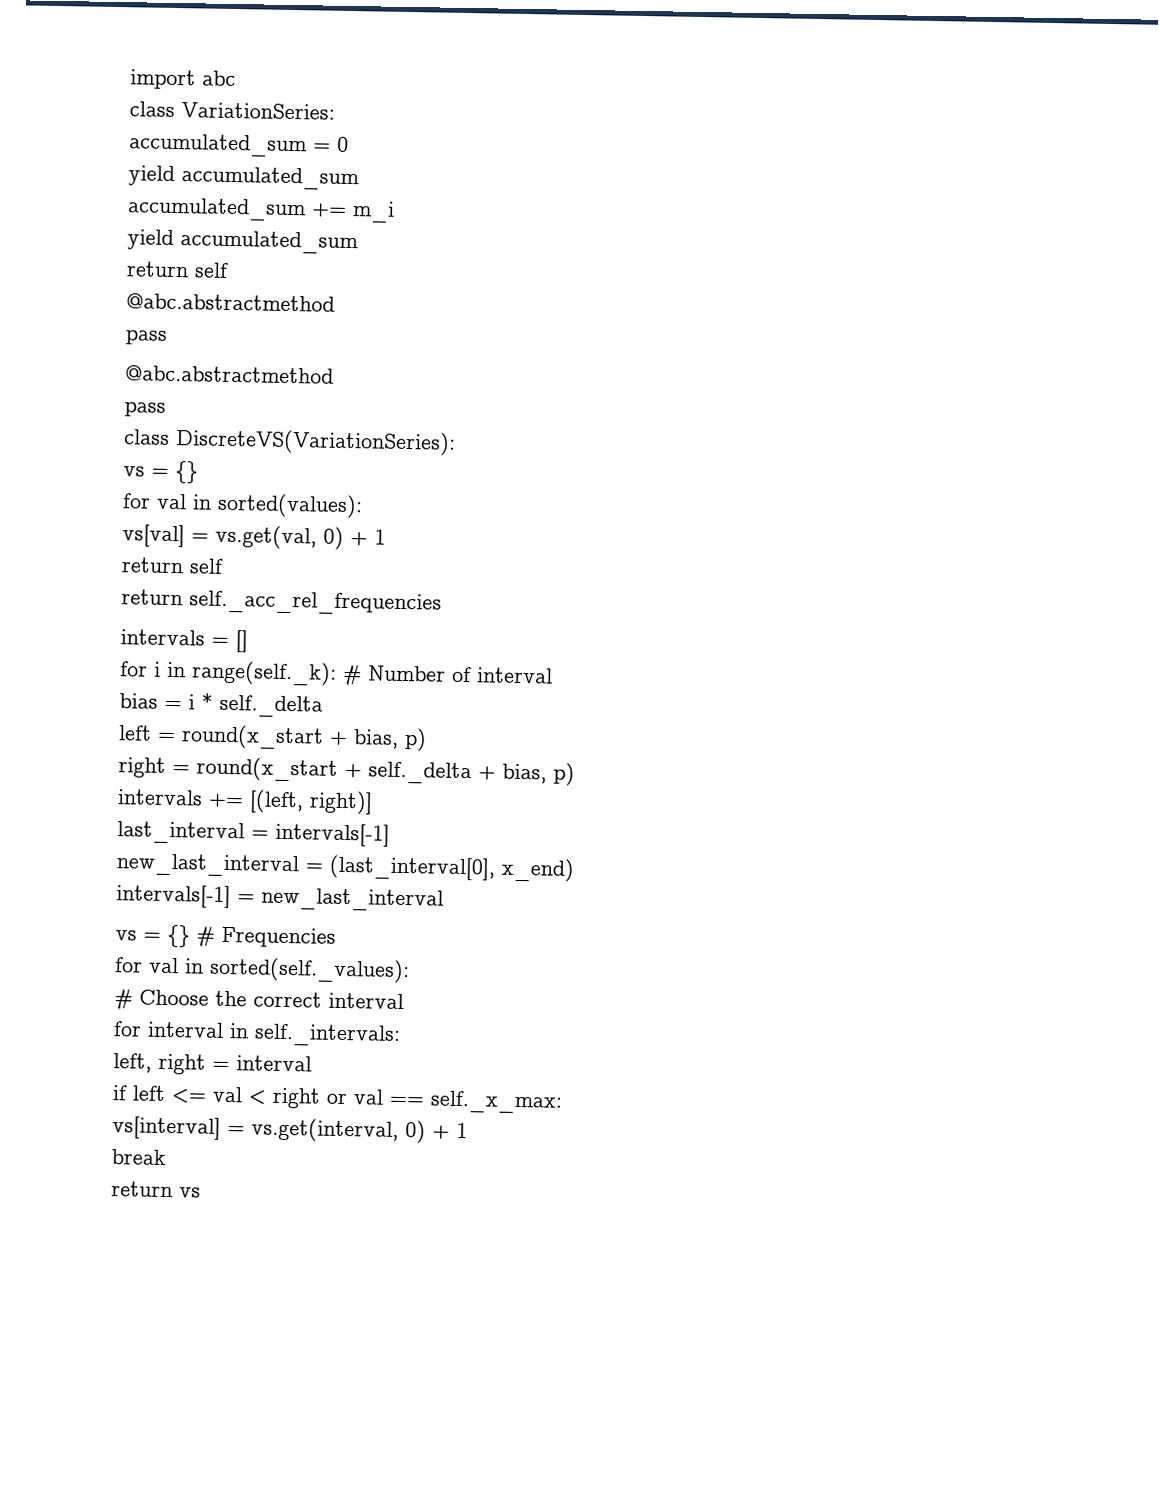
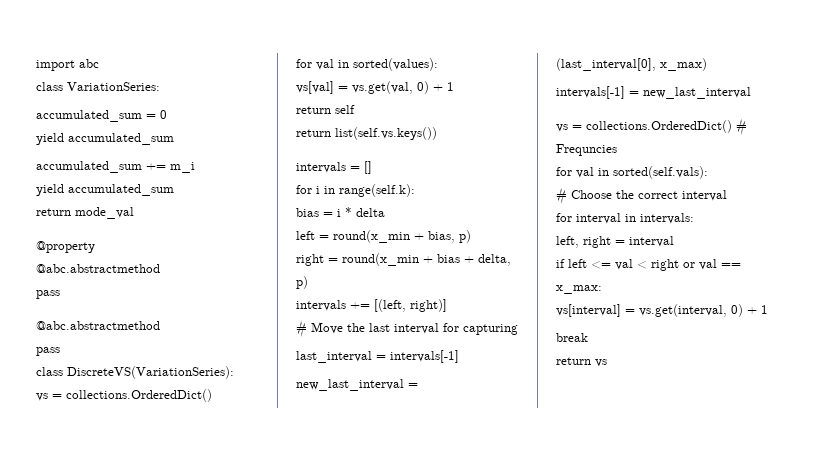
[194,262,229,278] self -> [75,207,134,219] [36,241,95,253] mode_val // @property
[175,461,198,484] {} -> [66,389,212,402] collections.OrderedDict()
[189,590,442,616] self._acc_rel_frequencies -> [335,127,437,140] list(self.vs.keys())
[191,660,553,688] range(self._k): # Number of interval -> [339,184,415,197] range(self.k):
[219,694,323,718] self._delta -> [356,208,385,217] delta
[181,724,324,750] round(x_start -> [333,230,410,243] round(x_min
[196,756,547,785] round(x_start + self._delta + bias, -> [342,253,511,266] round(x_min + bias + delta,
(373, 802) none -> [296,320,518,337] // # Move the last interval for capturing
[501,857,575,882] x_end) -> [660,58,707,71] x_max)
[167,924,336,949] [115,956,410,984] {} # Frequencies // for val in sorted(self._values): -> [586,118,747,135] [556,144,617,156] [556,166,708,179] collections.OrderedDict() # Frequncies // for val in sorted(self.vals):
[254,1023,401,1047] self._intervals: -> [640,213,694,224] intervals:
[430,1090,563,1114] self._x_max: -> [556,285,602,294] x_max:

